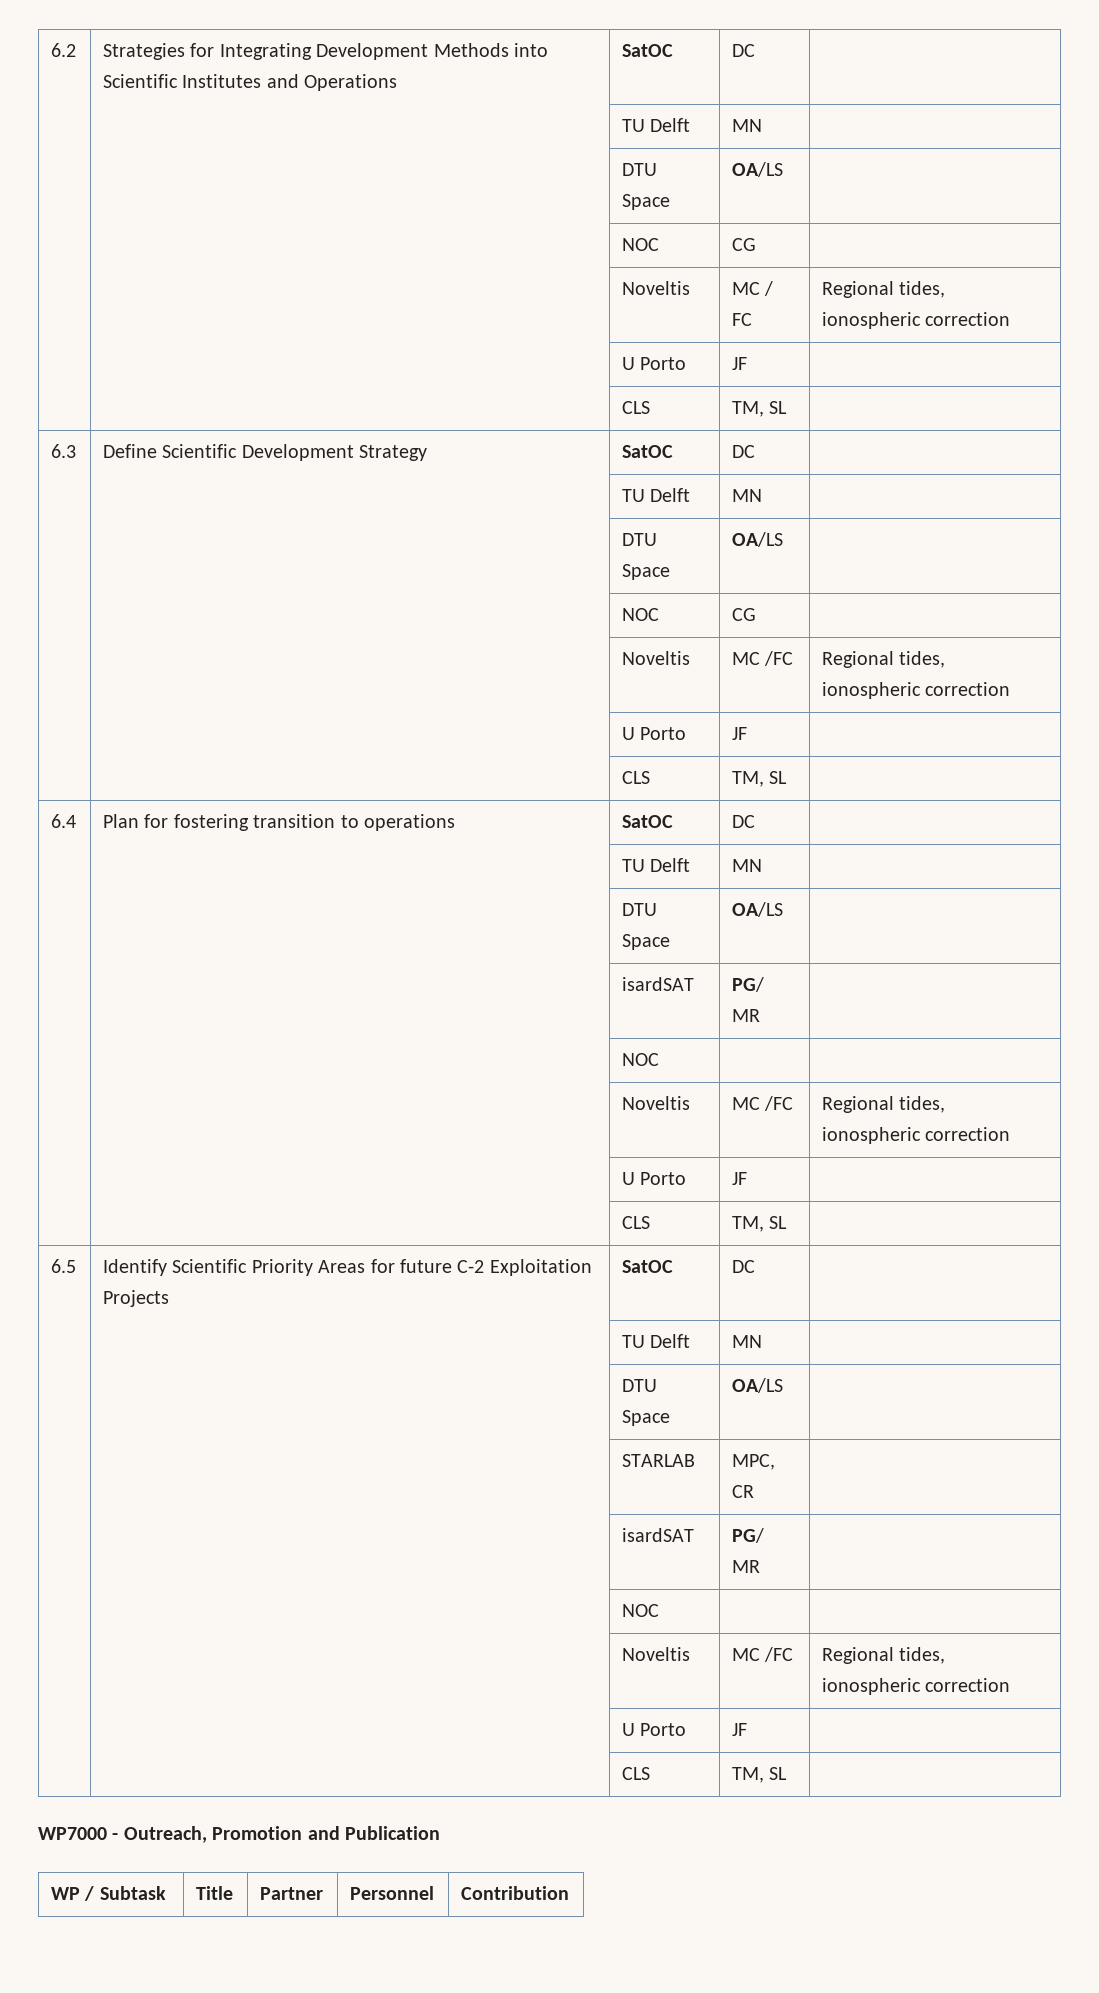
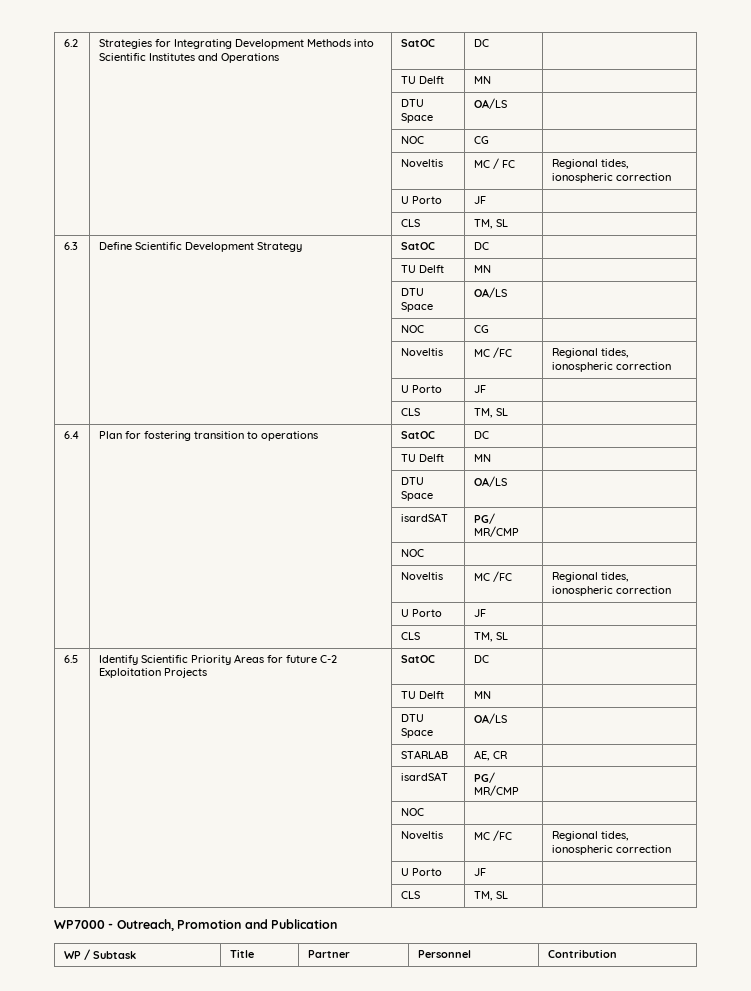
[732,1009,761,1022] MR -> [473,526,519,537] MR/CMP
[732,1454,776,1470] MPC, -> [473,750,490,761] AE,
[732,1560,761,1573] MR -> [473,785,519,796] MR/CMP

